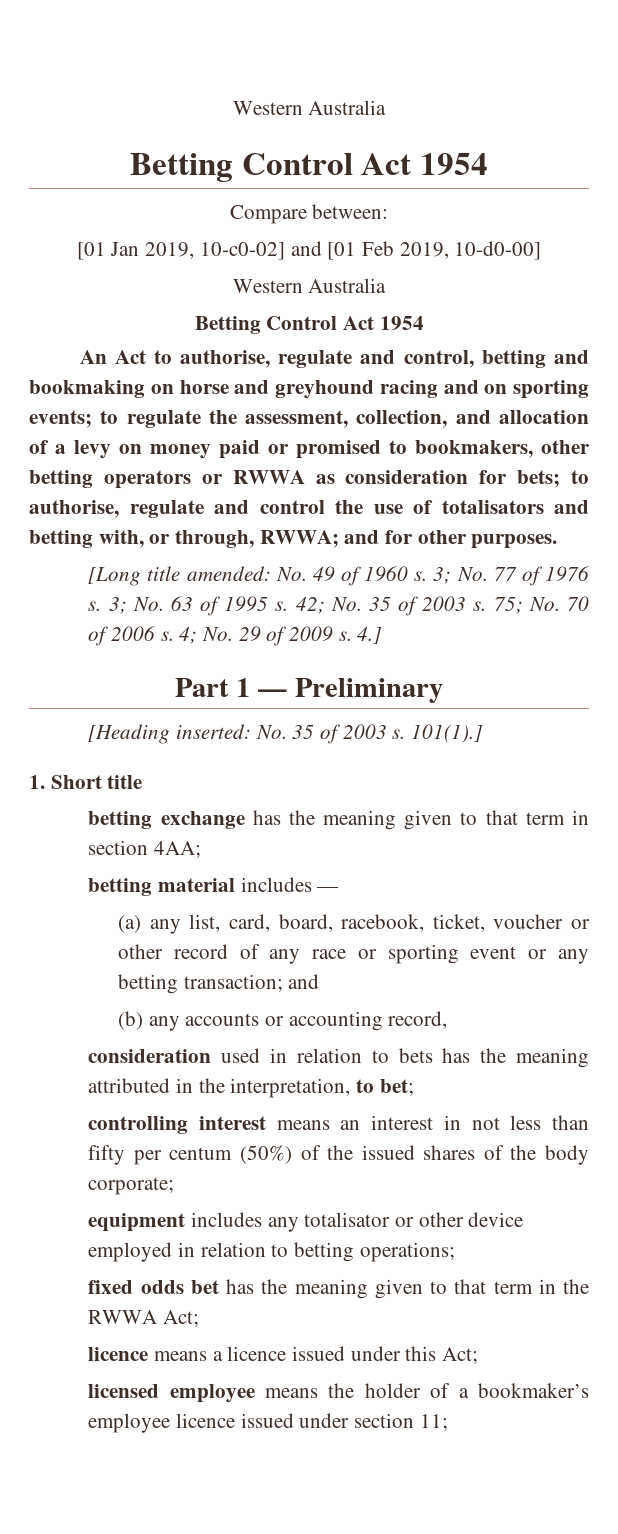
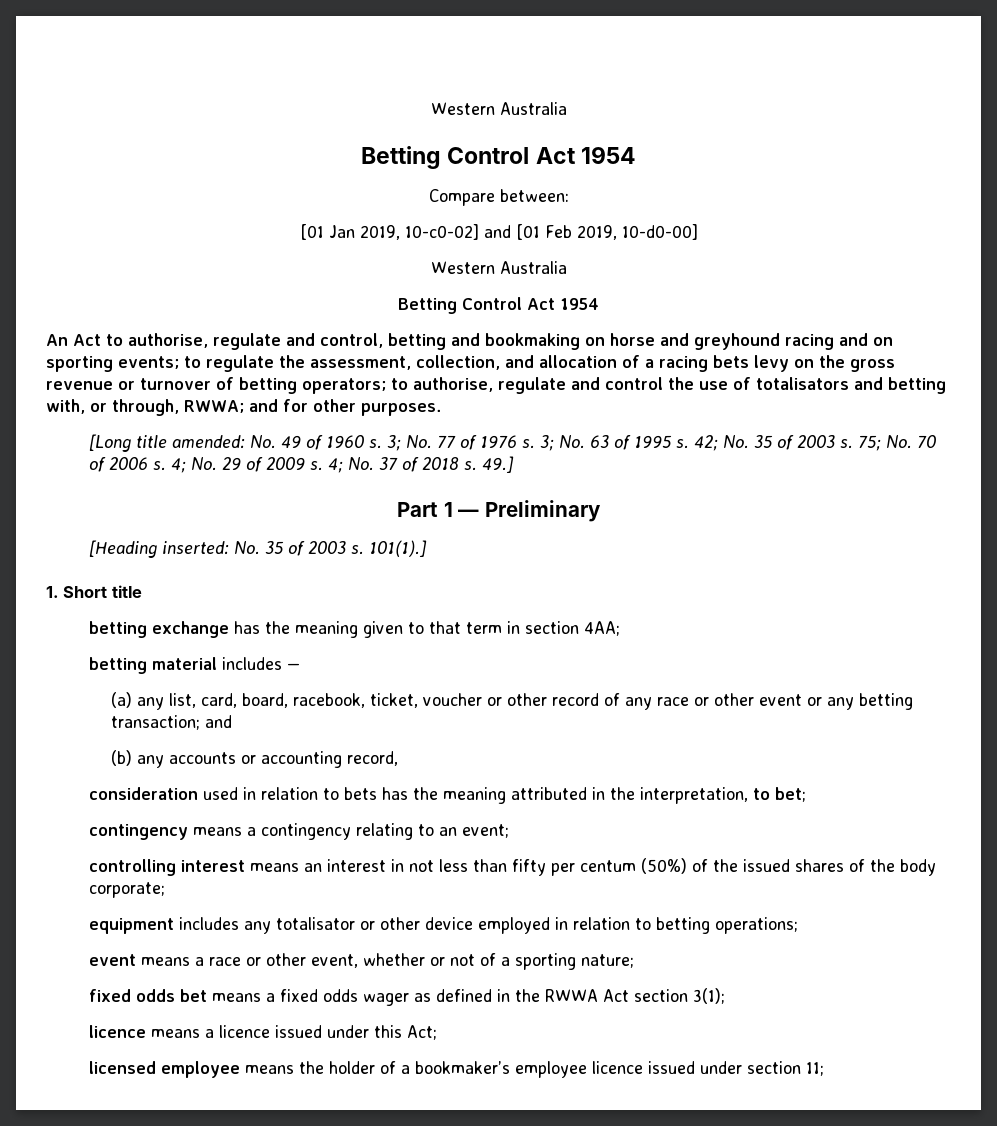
[74,440,590,459] [29,470,561,489] levy on money paid or promised to bookmakers, other betting operators or RWWA as consideration for bets; -> [659,355,895,372] [46,377,386,394] racing bets levy on the gross revenue or turnover of betting operators;
[357,626,383,644] 4.] -> [328,456,515,473] 4; No. 37 of 2018 s. 49.]
[387,944,459,964] sporting -> [714,693,755,706] other
(414, 1087) none -> [89,823,510,840] // contingency means a contingency relating to an event;
[88,1279,589,1299] [88,1310,200,1327] fixed odds bet has the meaning given to that term in the RWWA Act; -> [89,953,635,970] [89,988,726,1006] event means a race or other event, whether or not of a sporting nature; // fixed odds bet means a fixed odds wager as defined in the RWWA Act section 3(1);

